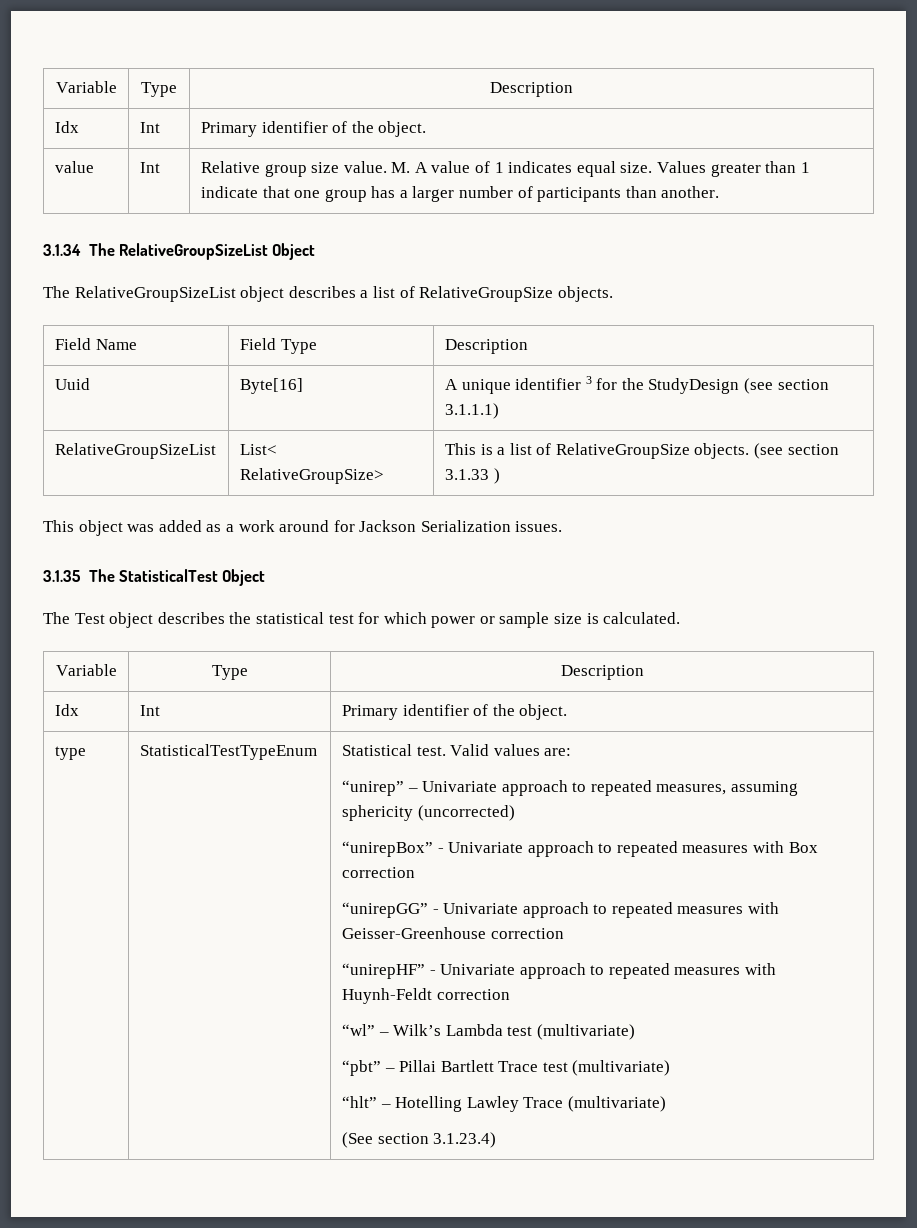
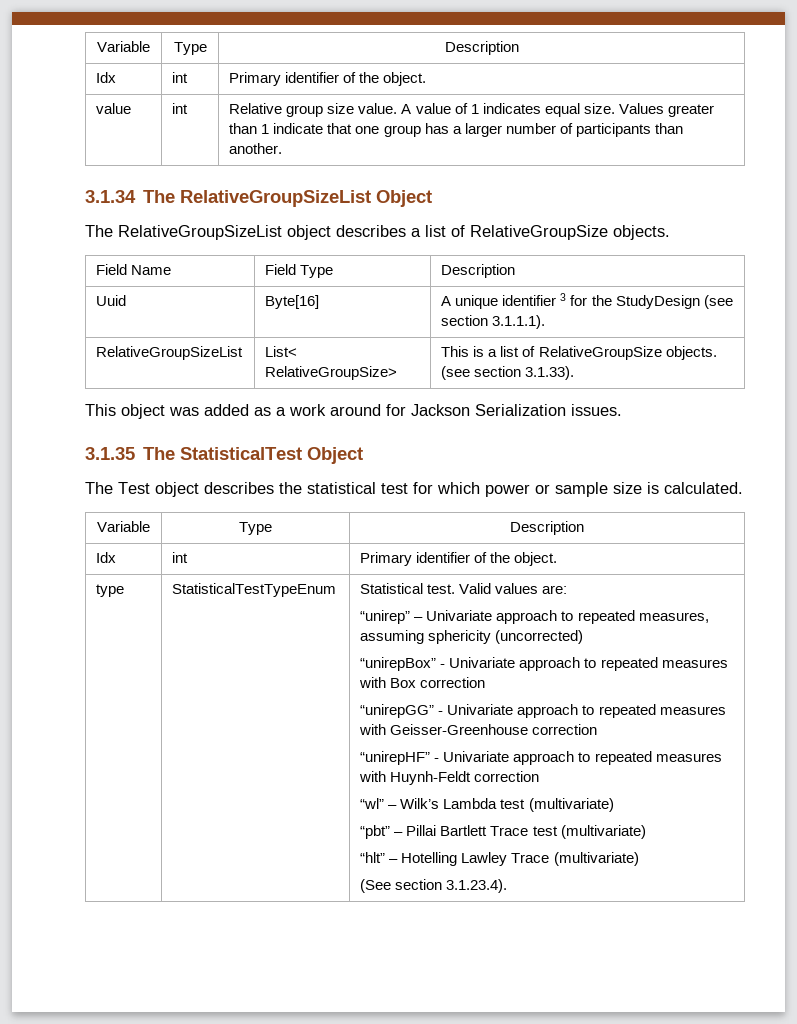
[55,81,117,93] [141,82,177,97] [490,82,573,97] [54,121,79,133] [139,122,160,133] Variable | Type | Description // Idx | Int -> [97,41,150,52] [173,42,207,55] [444,41,519,55] [96,72,117,83] [172,72,189,83] Variable | Type | Description // Idx | int
[139,162,160,173] Int -> [172,103,189,114] int
[391,162,411,173] M. -> (398, 108) none
[444,403,499,419] 3.1.1.1) -> [492,315,546,329] 3.1.1.1).
[444,468,500,484] 3.1.33 ) -> [525,366,575,380] 3.1.33).
[139,705,160,716] Int -> [172,552,189,563] int
[433,1132,497,1148] 3.1.23.4) -> [446,879,508,893] 3.1.23.4).

